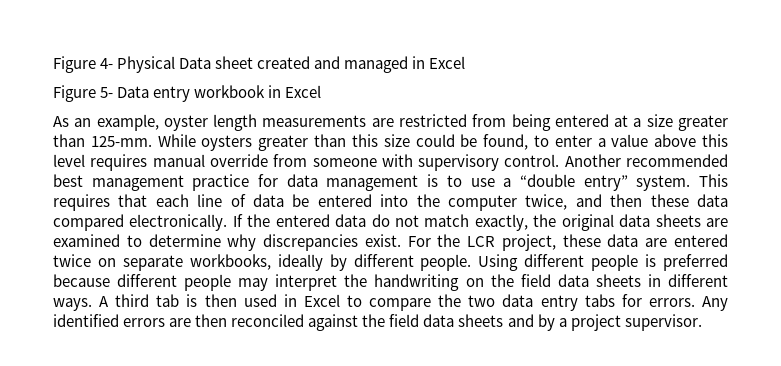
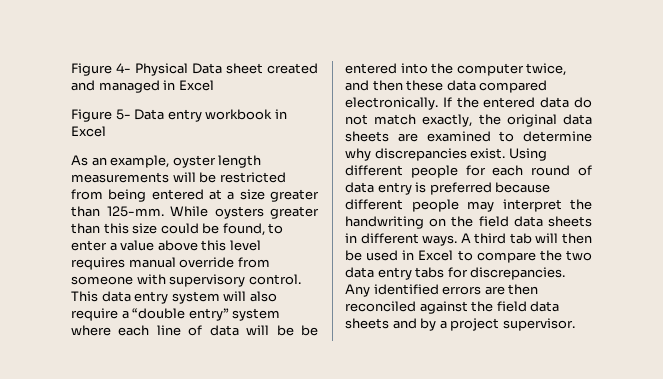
[371,118,394,127] are -> [172,172,217,183] will be
[564,154,728,167] [53,174,729,191] [53,194,148,211] Another recommended best management practice for data management is to use a “double entry” system. This requires that -> [71,291,277,304] [71,308,281,321] [71,325,111,336] This data entry system will also require a “double entry” system where
(284, 200) none -> [246,325,294,336] will be
[407,234,728,251] [53,254,639,271] For the LCR project, these data are entered twice on separate workbooks, ideally by different people. Using different people -> [508,148,547,161] [345,165,592,178] [345,182,412,195] Using different people for each round of data entry
[186,294,237,307] is then -> [535,233,592,244] [345,250,362,261] will then be
[648,298,695,307] errors. -> [470,267,566,280] discrepancies.

